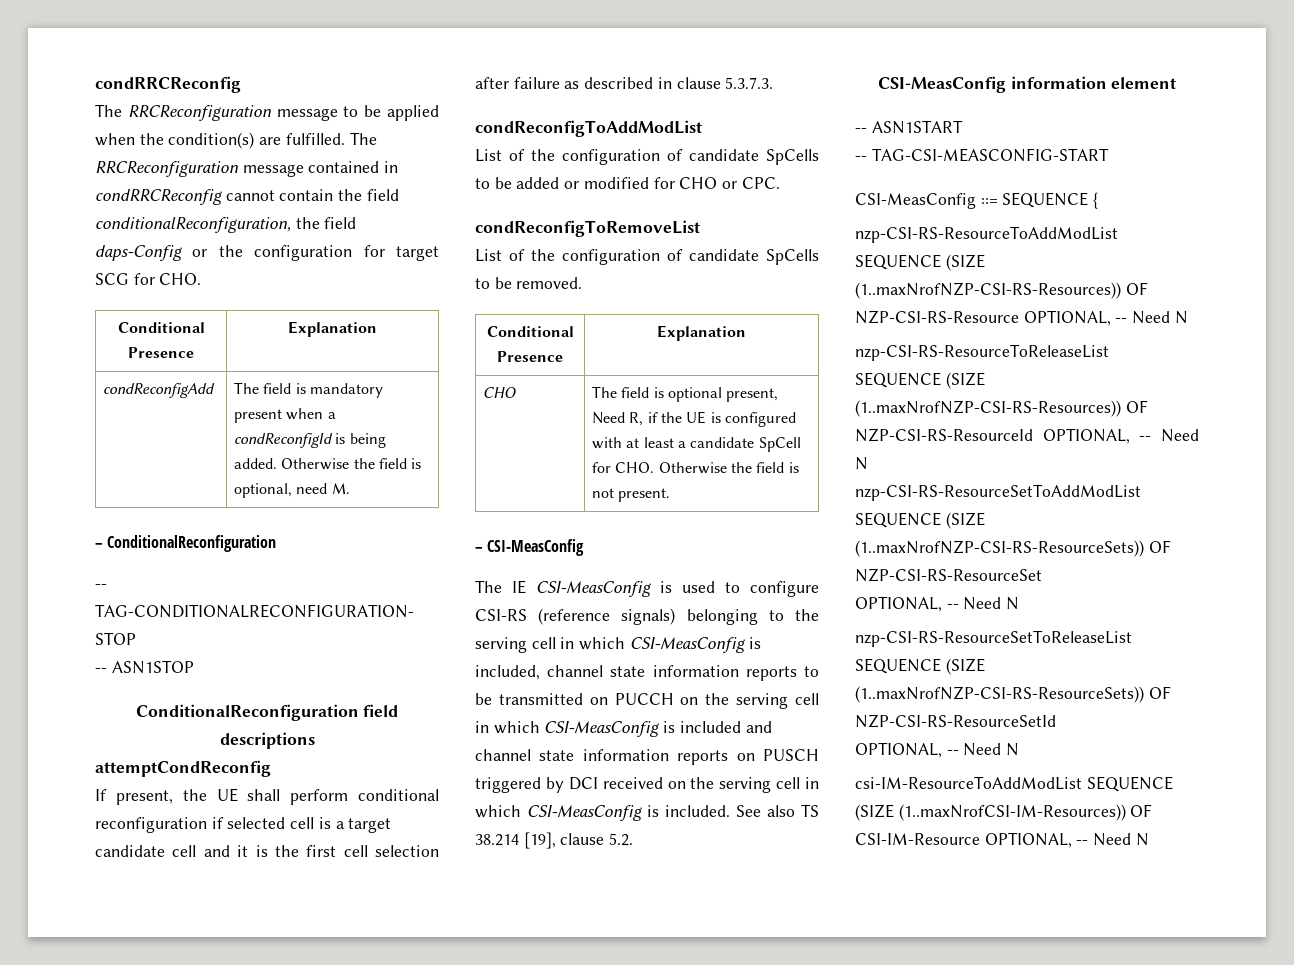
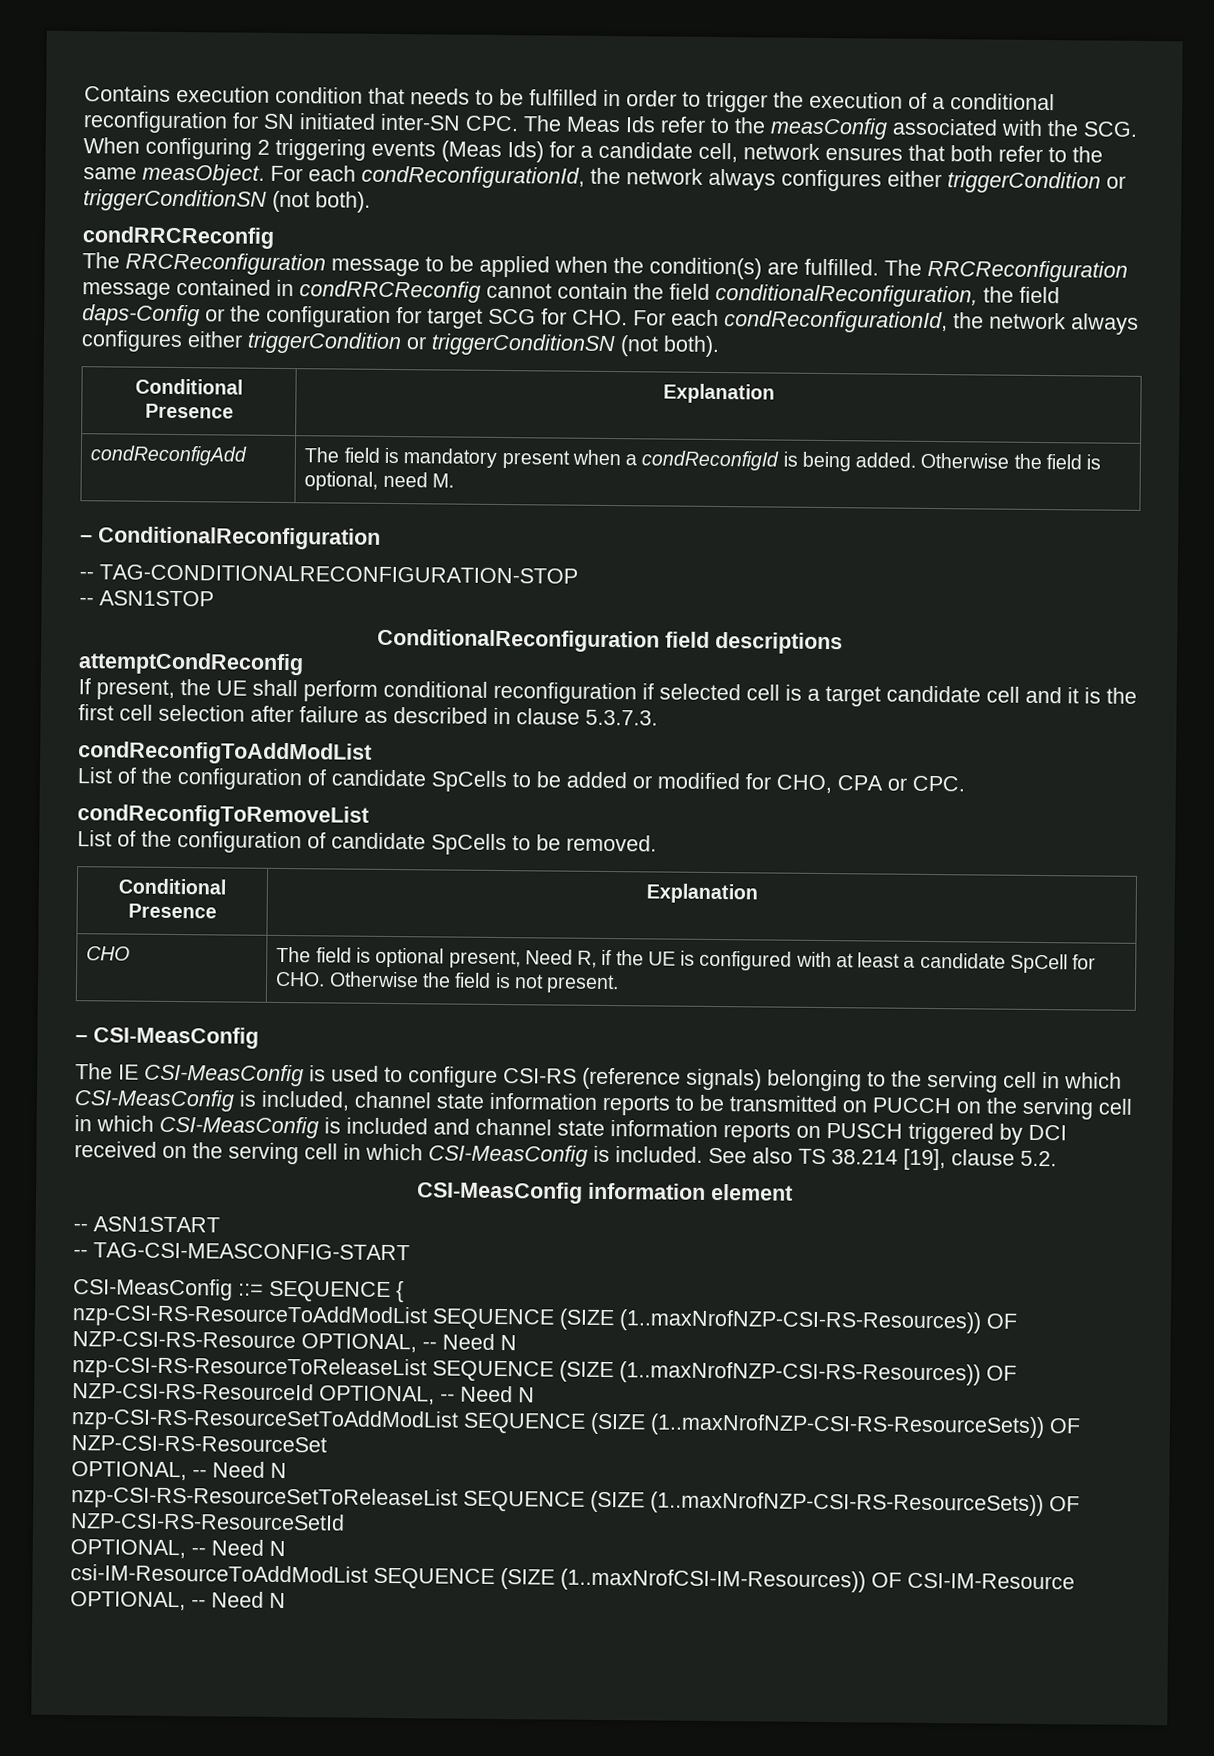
(95, 84) none -> [84,85,1055,113] [83,111,1138,140] [83,137,1103,163] [83,163,1126,194] [83,189,371,213] Contains execution condition that needs to be fulfilled in order to trigger the execution of a conditional reconfiguration for SN initiated inter-SN CPC. The Meas Ids refer to the measConfig associated with the SCG. When configuring 2 triggering events (Meas Ids) for a candidate cell, network ensures that both refer to the same measObject. For each condReconfigurationId, the network always configures either triggerCondition or triggerConditionSN (not both). //
(202, 279) none -> [633,309,1139,335] [81,330,720,358] For each condReconfigurationId, the network always configures either triggerCondition or triggerConditionSN (not both).
[679,177,718,189] CHO -> [776,774,883,794] CHO, CPA

